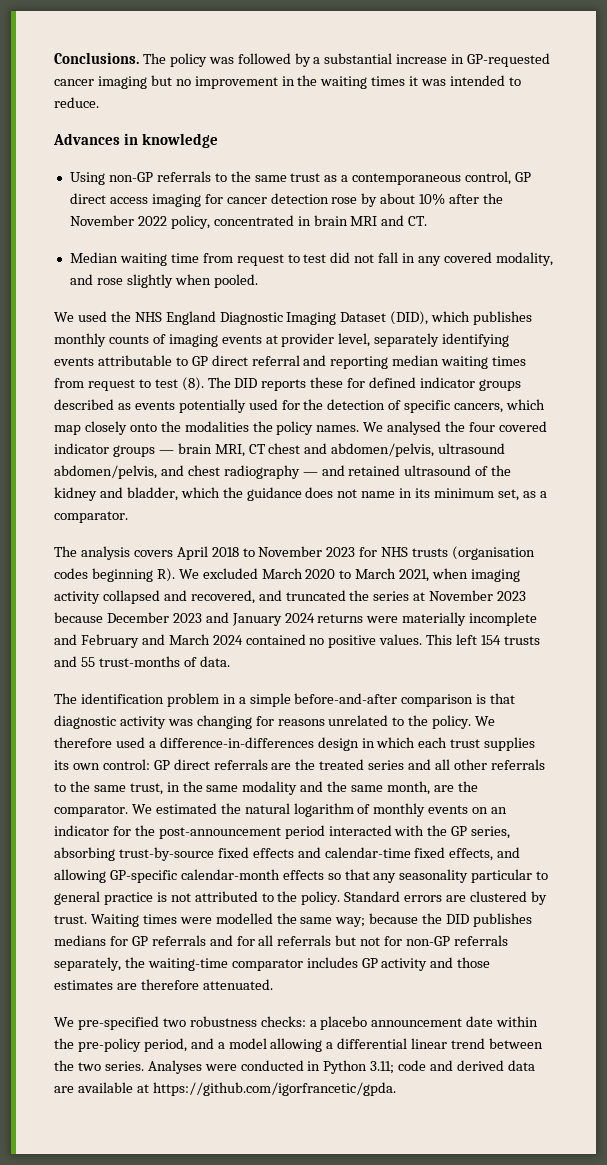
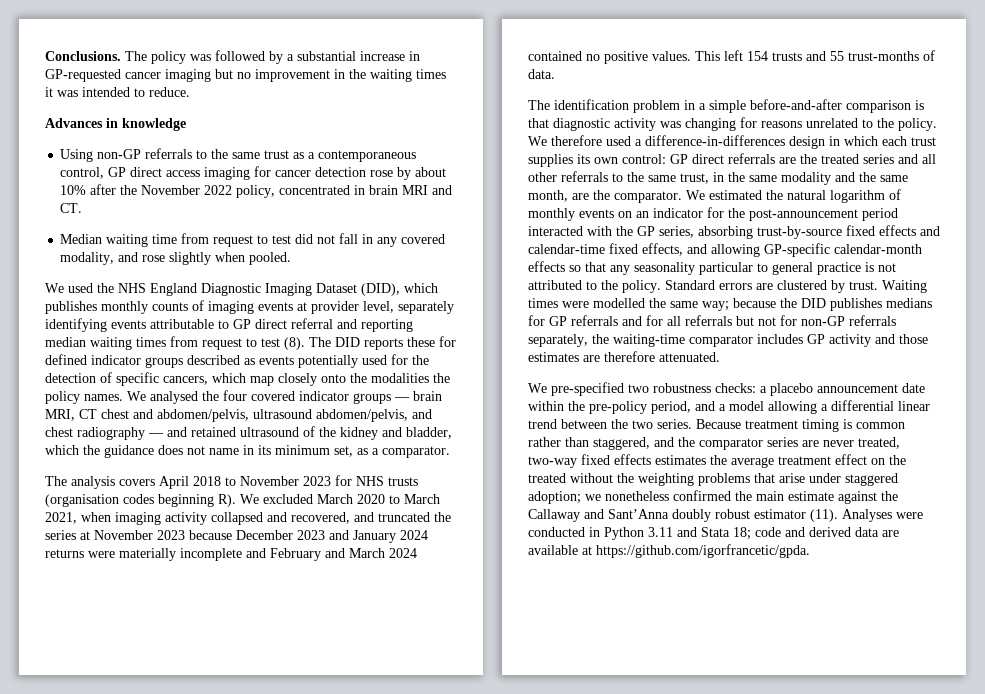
(144, 1066) none -> [696,419,905,432] [528,437,900,450] [528,454,906,468] [528,473,898,486] [528,490,898,504] [528,509,838,522] Because treatment timing is common rather than staggered, and the comparator series are never treated, two-way fixed effects estimates the average treatment effect on the treated without the weighting problems that arise under staggered adoption; we nonetheless confirmed the main estimate against the Callaway and Sant’Anna doubly robust estimator (11).
[370,1061,395,1074] 3.11; -> [648,527,751,540] 3.11 and Stata 18;

